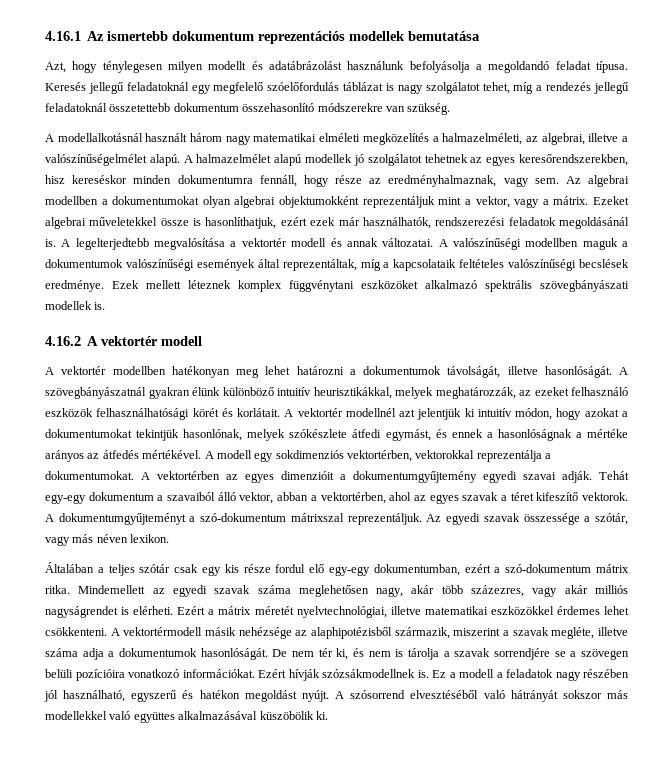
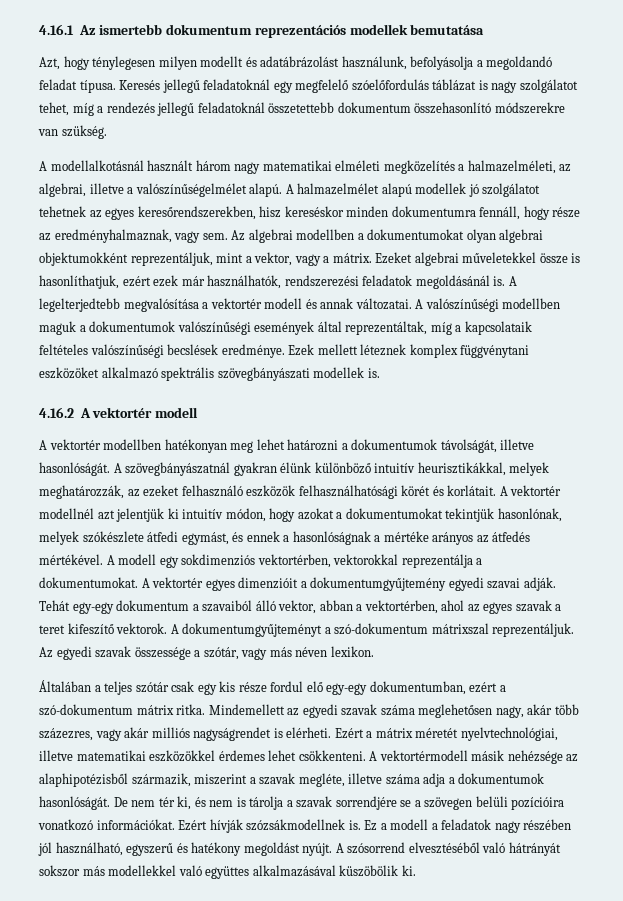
[347,61,405,70] használunk -> [341,56,407,70] használunk,
[362,196,435,208] reprezentáljuk -> [130,252,213,266] reprezentáljuk,
[157,471,238,480] vektortérben az -> [152,577,204,588] vektortér
[510,492,534,501] téret -> [39,625,65,634] teret
[199,690,240,699] hatékon -> [191,842,242,856] hatékony

